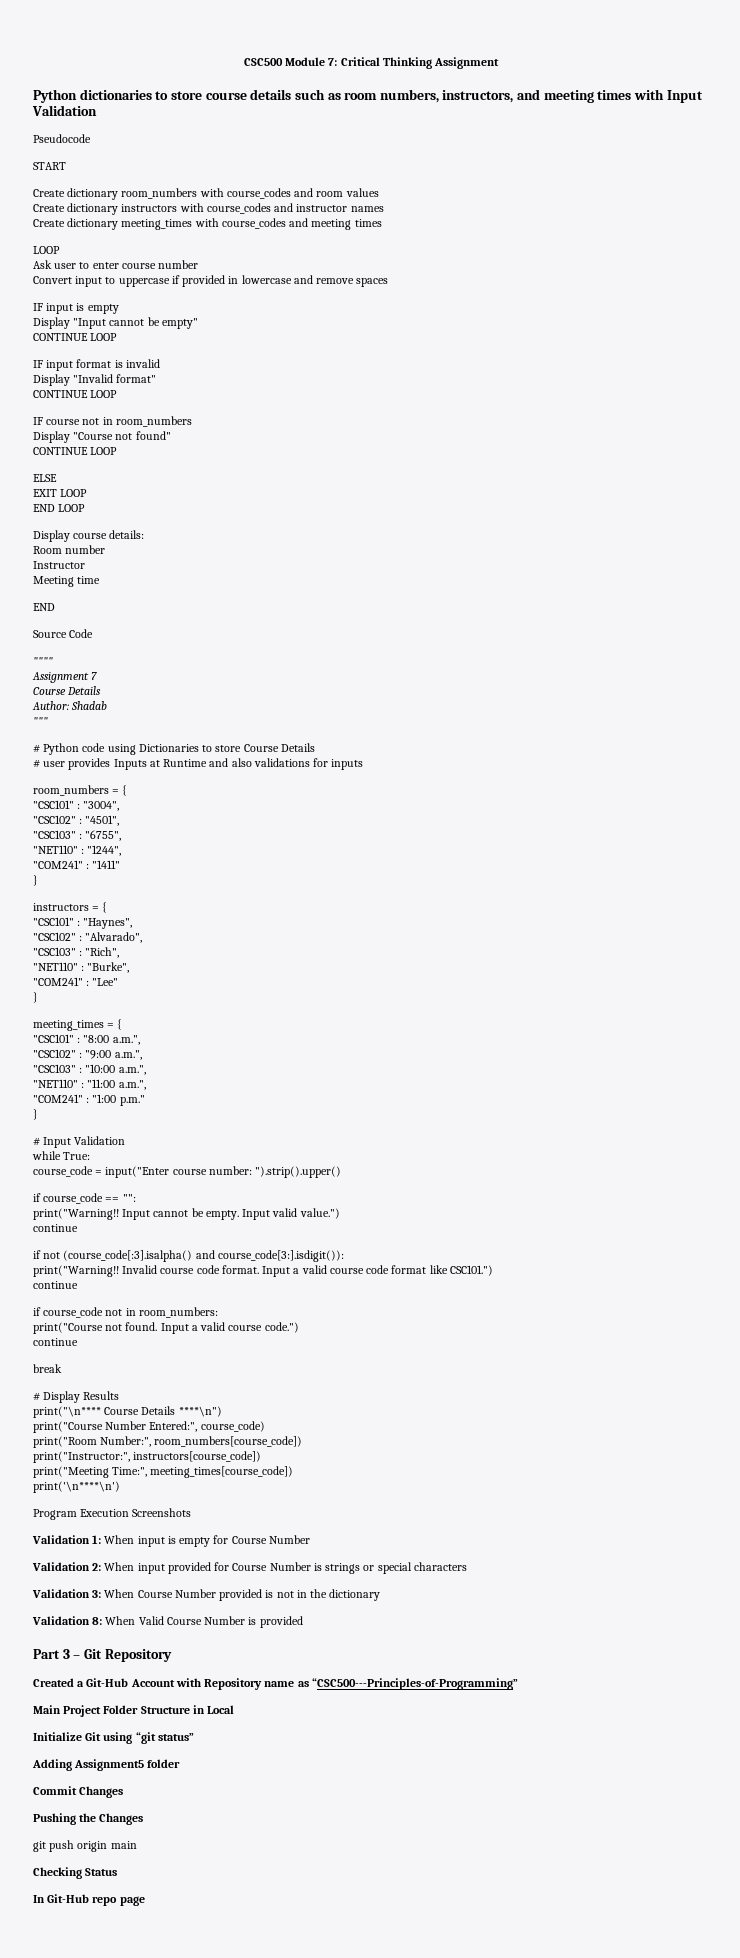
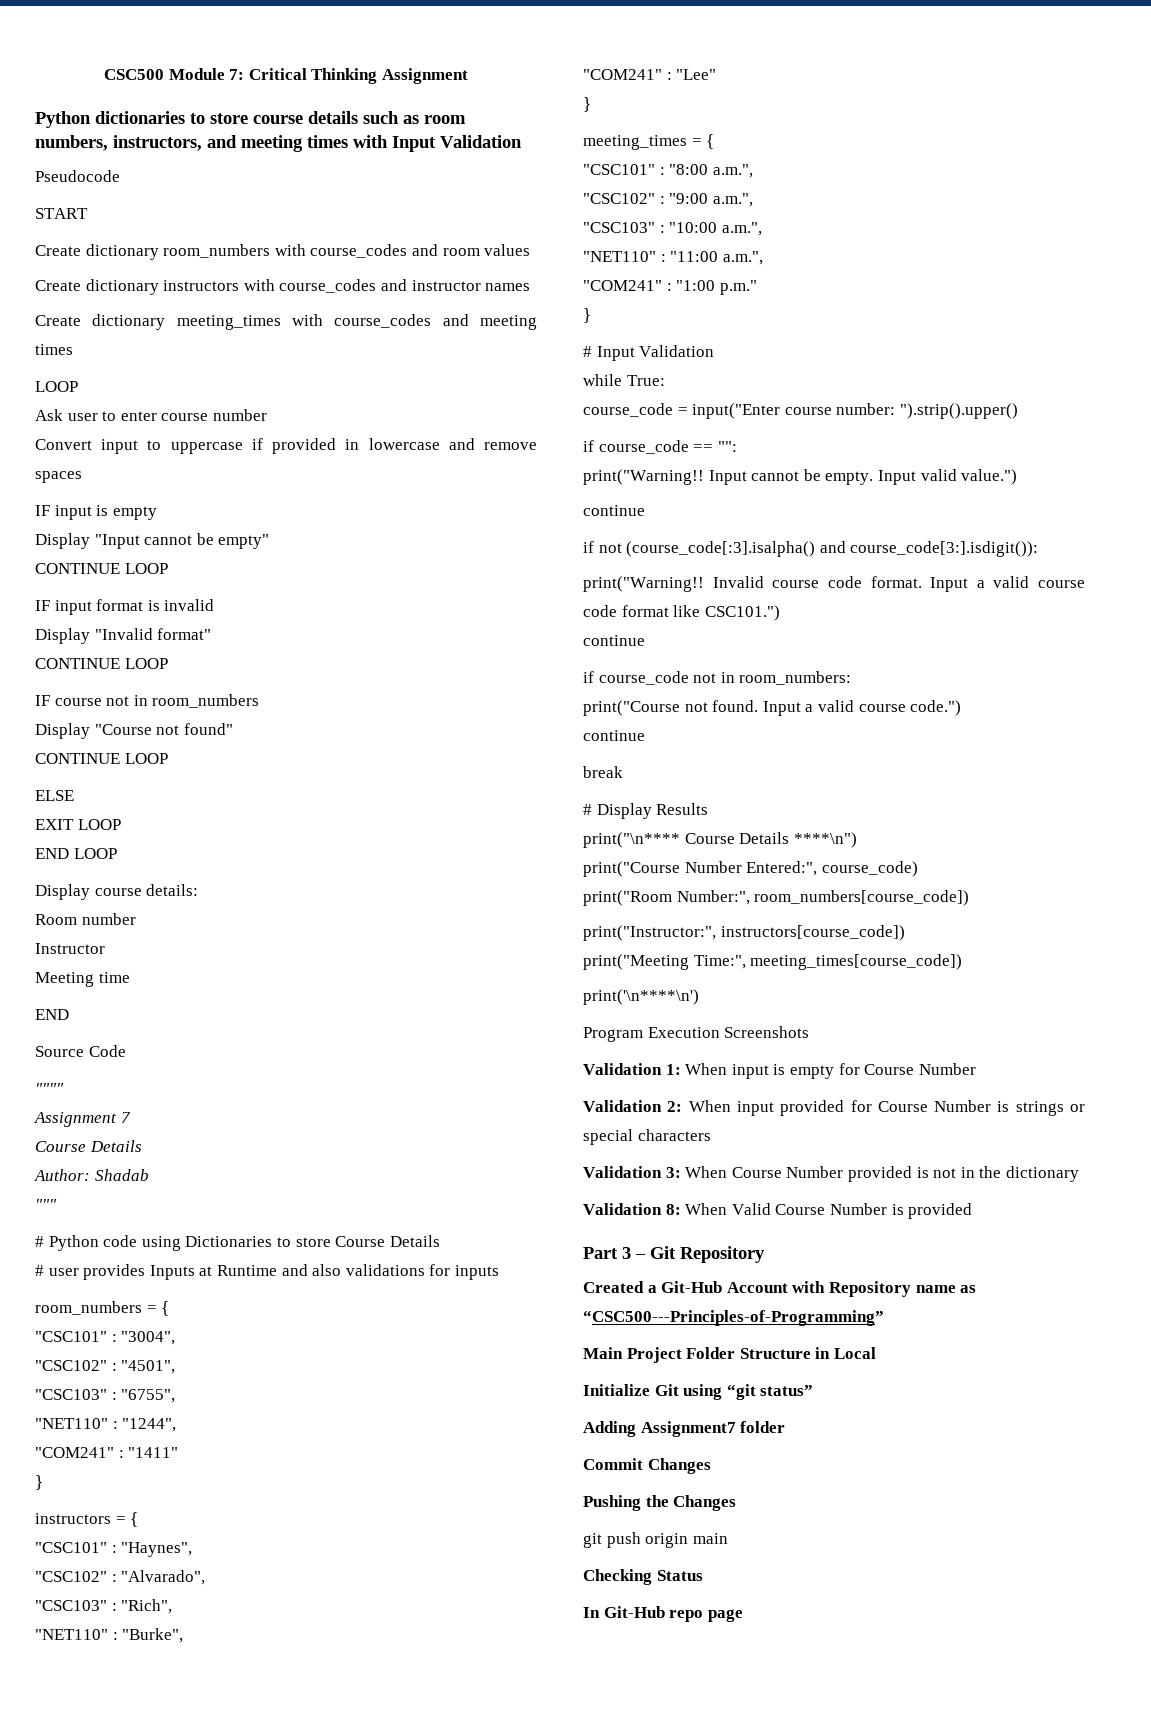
[74,1759,145,1771] Assignment5 -> [640,1421,736,1437] Assignment7

